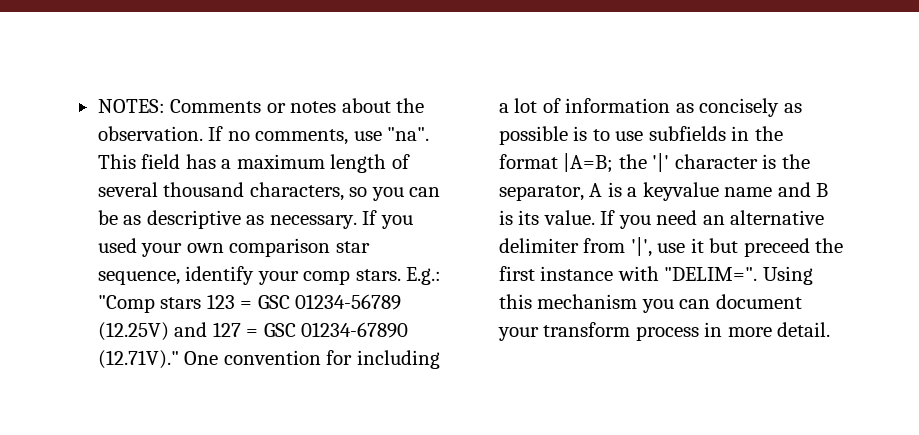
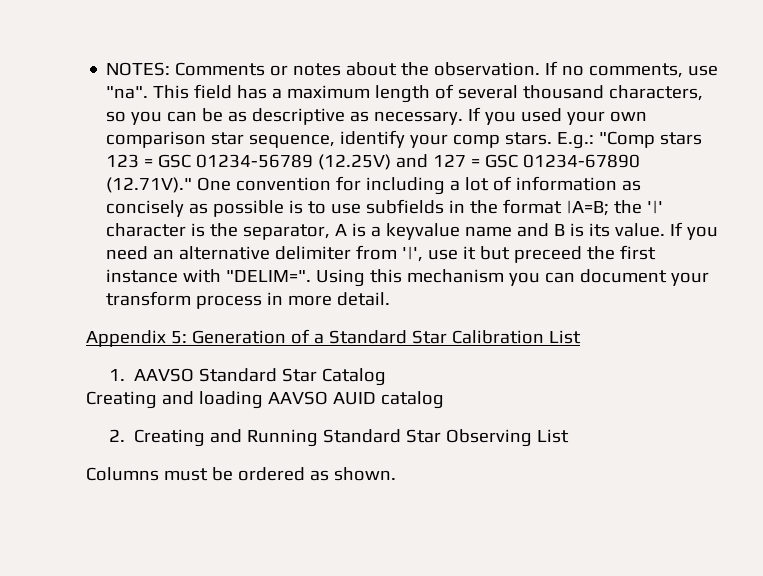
(831, 329) none -> [86,329,581,347] [109,368,387,386] [86,391,444,409] [109,429,570,447] [86,467,396,481] // Appendix 5: Generation of a Standard Star Calibration List // 1. AAVSO Standard Star Catalog // Creating and loading AAVSO AUID catalog // 2. Creating and Running Standard Star Observing List // Columns must be ordered as shown.

